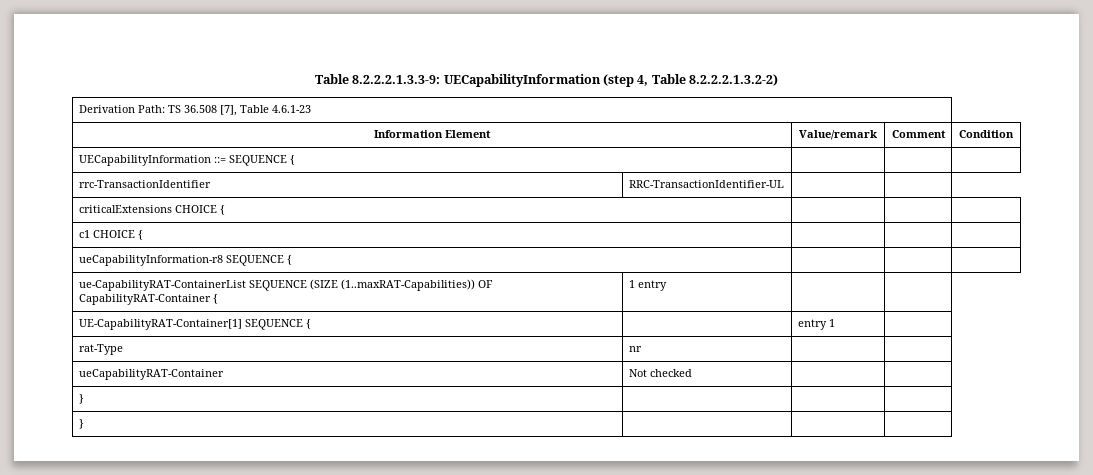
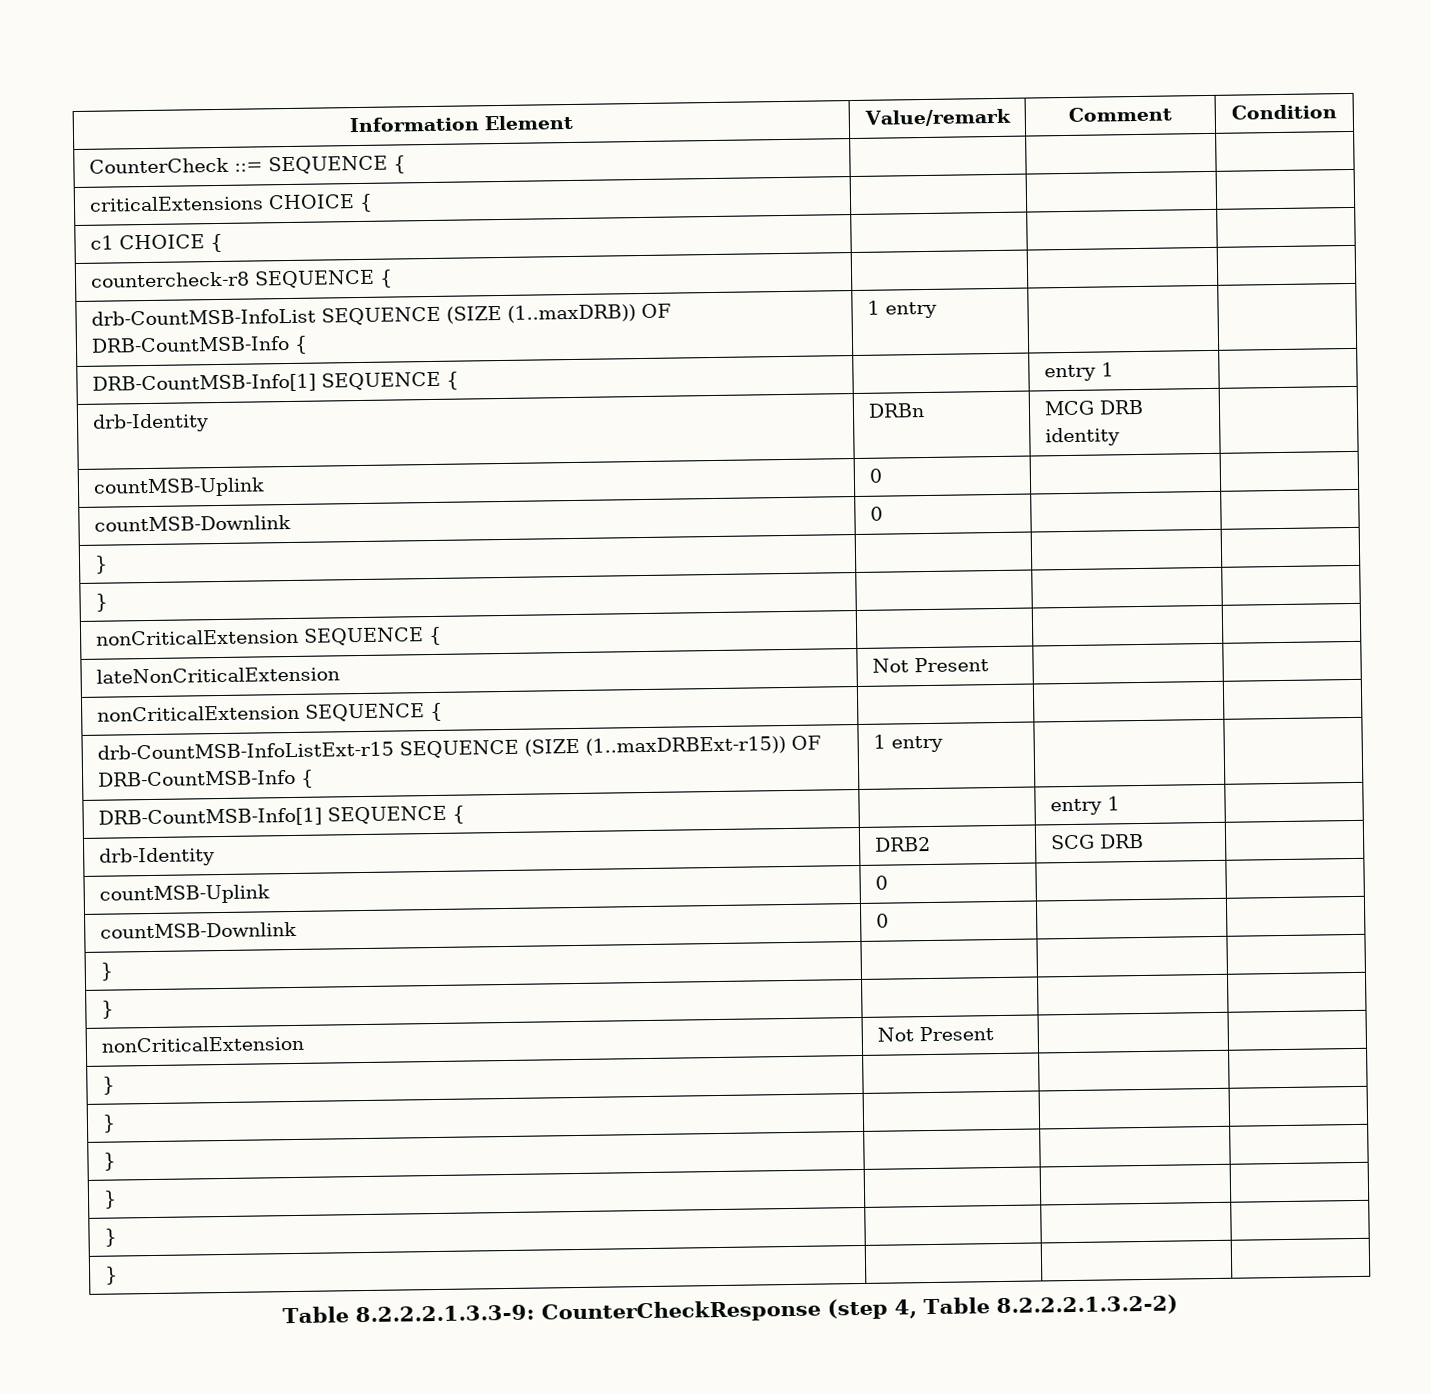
[314,74,779,87] [78,105,311,116] Table 8.2.2.2.1.3.3-9: UECapabilityInformation (step 4, Table 8.2.2.2.1.3.2-2) // Derivation Path: TS 36.508 [7], Table 4.6.1-23 // -> (349, 124) none
[78,155,211,166] UECapabilityInformation -> [88,157,229,174] CounterCheck
[78,180,211,188] [628,180,784,188] // rrc-TransactionIdentifier | RRC-TransactionIdentifier-UL | | -> (406, 164) none
[78,255,292,266] [78,279,493,291] [78,294,218,305] [628,280,667,291] [78,319,311,330] [797,319,835,330] [78,344,123,355] [628,346,642,352] [78,369,224,380] [628,369,692,377] [78,394,84,404] [78,419,84,429] ueCapabilityInformation-r8 SEQUENCE { | | | // ue-CapabilityRAT-ContainerList SEQUENCE (SIZE (1..maxRAT-Capabilities)) OF CapabilityRAT-Container { | 1 entry | | // UE-CapabilityRAT-Container[1] SEQUENCE { | | entry 1 | // rat-Type | nr | | // ueCapabilityRAT-Container | Not checked | | // } | | | // } | | | -> [89,269,393,289] [90,303,671,326] [90,335,308,354] [866,300,937,319] [91,371,459,394] [1043,362,1114,382] [91,413,209,433] [867,403,925,418] [1043,399,1144,416] [1044,427,1120,447] [92,477,265,498] [868,468,882,483] [93,514,291,532] [869,506,883,521] [93,555,108,574] [94,593,108,612] [95,626,442,646] [95,666,340,684] [871,657,989,673] [96,702,443,722] [96,735,821,760] [97,769,314,788] [872,734,943,753] [97,805,465,828] [1049,796,1120,816] [98,847,215,867] [874,836,931,852] [1049,833,1144,850] [98,884,270,905] [874,875,888,890] [99,921,297,939] [875,913,889,928] [99,962,113,981] [100,1000,114,1019] [100,1035,304,1053] [876,1026,994,1042] [101,1076,115,1095] [101,1114,116,1133] [102,1152,116,1171] [102,1190,117,1209] [103,1228,117,1247] [103,1266,118,1285] [282,1294,1178,1324] countercheck-r8 SEQUENCE { | | | // drb-CountMSB-InfoList SEQUENCE (SIZE (1..maxDRB)) OF DRB-CountMSB-Info { | 1 entry | | // DRB-CountMSB-Info[1] SEQUENCE { | | entry 1 | // drb-Identity | DRBn | MCG DRB identity | // countMSB-Uplink | 0 | | // countMSB-Downlink | 0 | | // } | | | // } | | | // nonCriticalExtension SEQUENCE { | | | // lateNonCriticalExtension | Not Present | | // nonCriticalExtension SEQUENCE { | | | // drb-CountMSB-InfoListExt-r15 SEQUENCE (SIZE (1..maxDRBExt-r15)) OF DRB-CountMSB-Info { | 1 entry | | // DRB-CountMSB-Info[1] SEQUENCE { | | entry 1 | // drb-Identity | DRB2 | SCG DRB | // countMSB-Uplink | 0 | | // countMSB-Downlink | 0 | | // } | | | // } | | | // nonCriticalExtension | Not Present | | // } | | | // } | | | // } | | | // } | | | // } | | | // } | | | // Table 8.2.2.2.1.3.3-9: CounterCheckResponse (step 4, Table 8.2.2.2.1.3.2-2)

